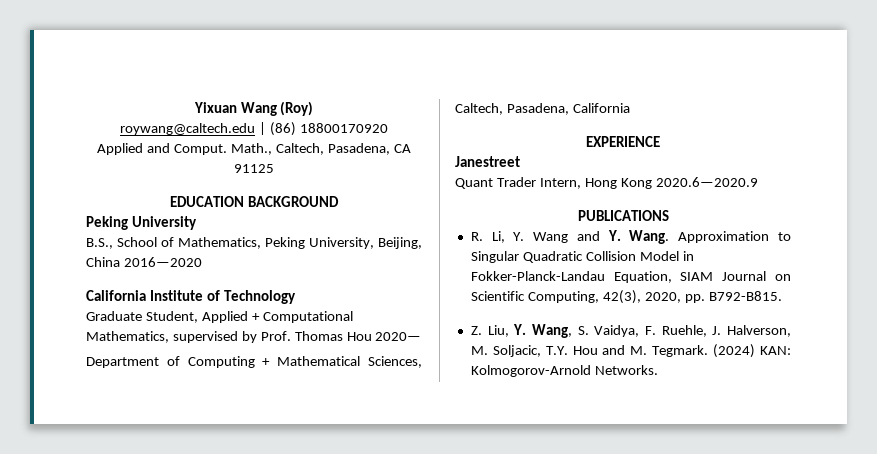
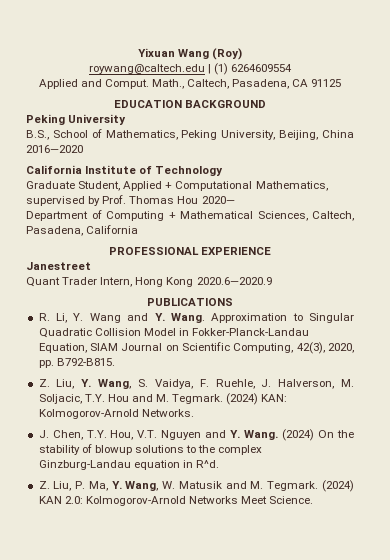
[269,122,388,136] (86) 18800170920 -> [214,63,293,75] (1) 6264609554
(630, 108) none -> [108,247,199,255] PROFESSIONAL
(658, 370) none -> [38,429,354,441] [38,444,263,455] [38,460,219,470] [38,480,354,492] [38,496,314,506] // J. Chen, T.Y. Hou, V.T. Nguyen and Y. Wang. (2024) On the stability of blowup solutions to the complex Ginzburg-Landau equation in R^d. // Z. Liu, P. Ma, Y. Wang, W. Matusik and M. Tegmark. (2024) KAN 2.0: Kolmogorov-Arnold Networks Meet Science.

